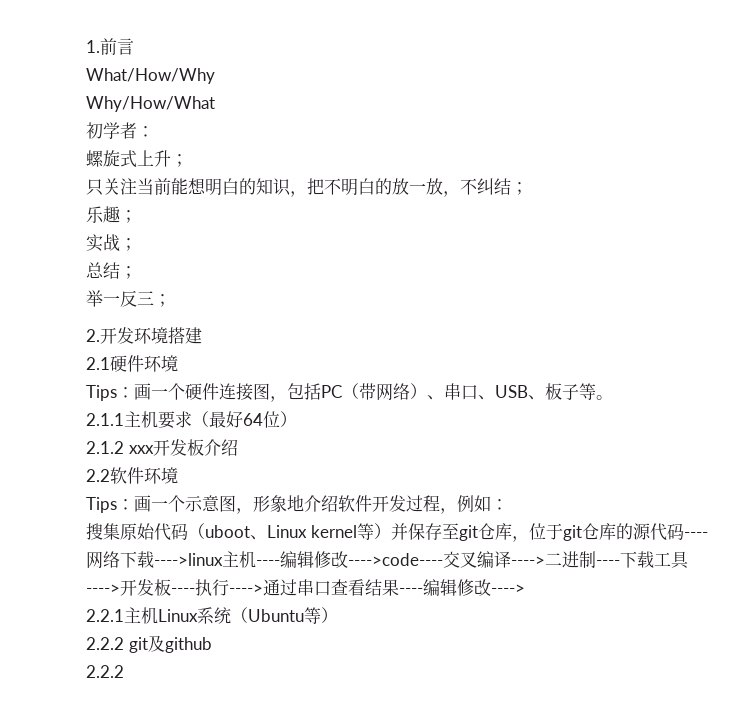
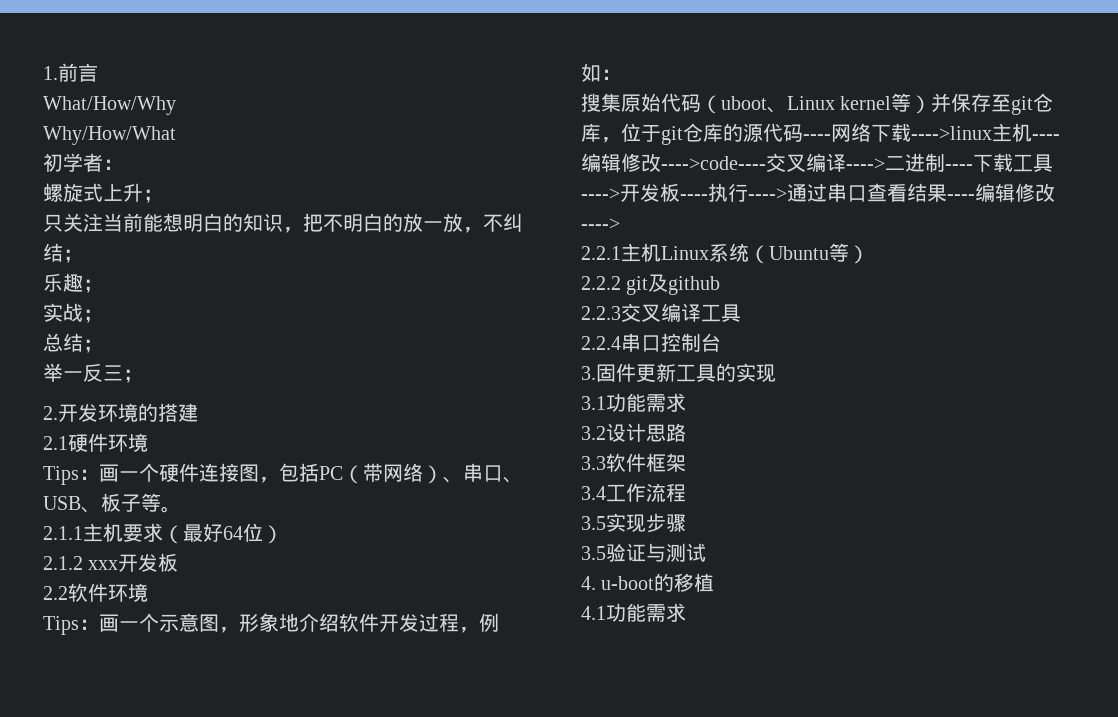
(168, 335) none -> [138,403,158,422] 的
[203,439,238,456] 介绍 -> (179, 562) none
[86,665,124,678] 2.2.2 -> [581,303,741,322] [581,333,721,352] [581,363,776,383] [581,393,686,412] [581,423,686,442] [581,453,686,472] [581,483,686,502] [581,513,686,533] [581,543,706,562] [581,573,715,592] [581,603,686,622] 2.2.3交叉编译工具 // 2.2.4串口控制台 // 3.固件更新工具的实现 // 3.1功能需求 // 3.2设计思路 // 3.3软件框架 // 3.4工作流程 // 3.5实现步骤 // 3.5验证与测试 // 4. u-boot的移植 // 4.1功能需求

